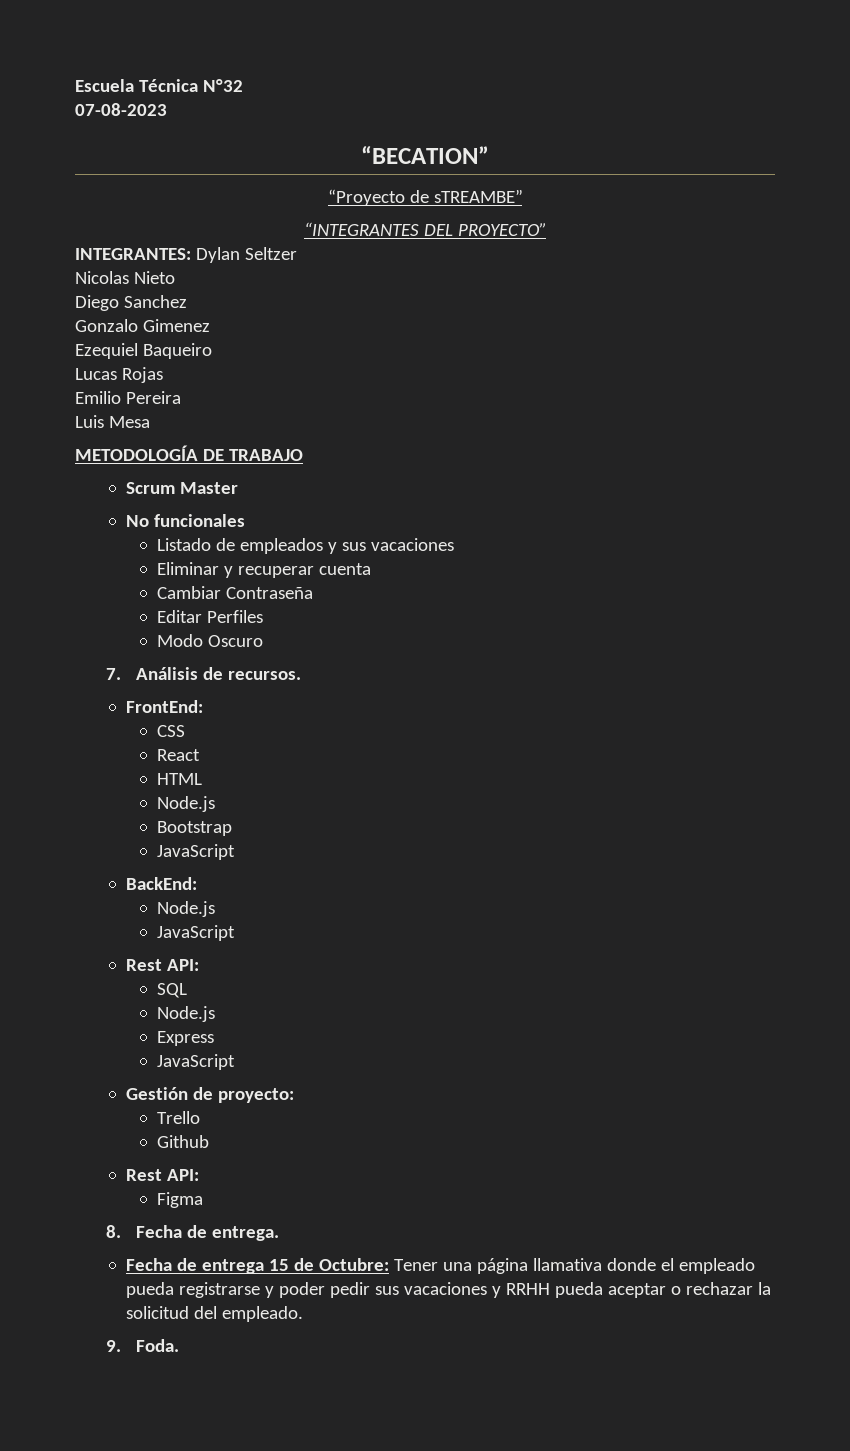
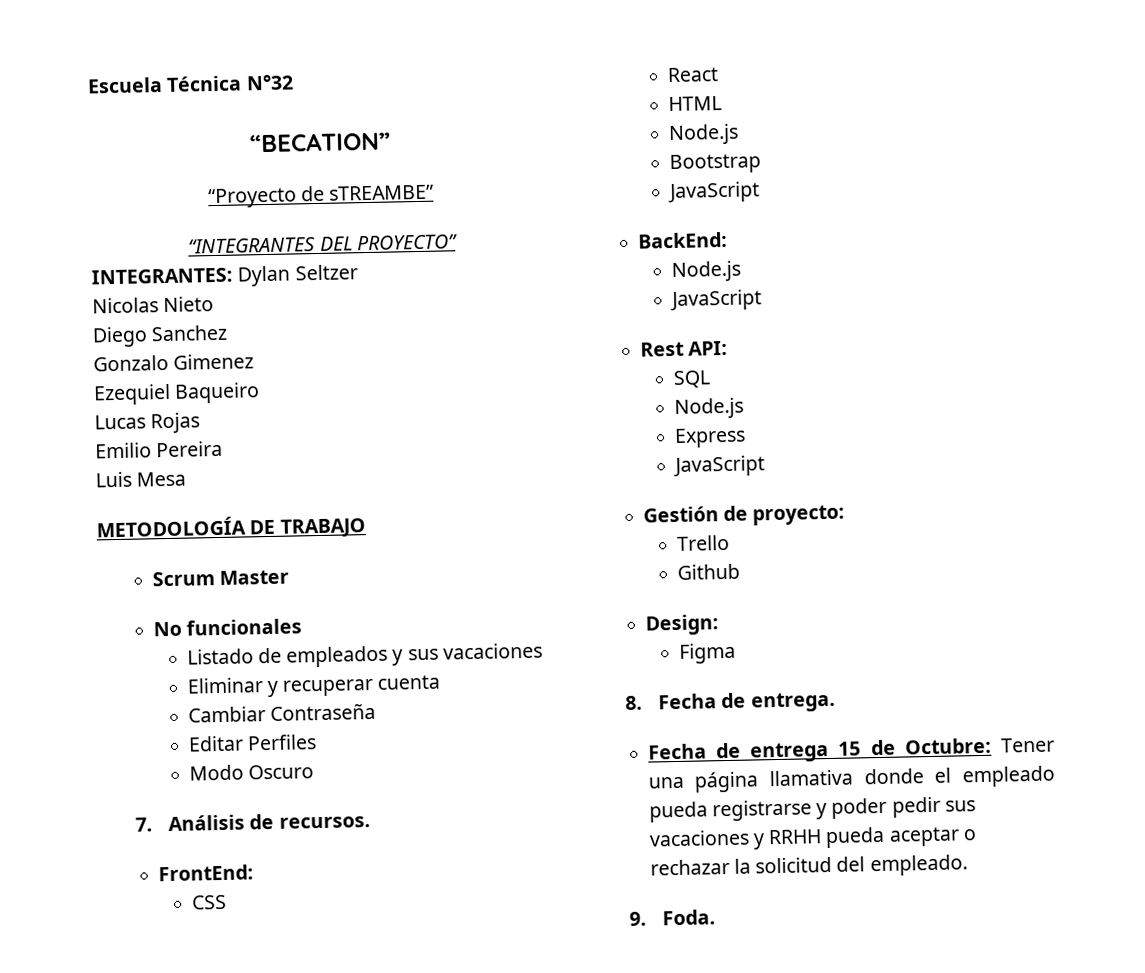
[75,103,167,116] // 07-08-2023 -> (294, 82) none
[126,1169,200,1181] Rest API: -> [644,614,719,636] Design:

